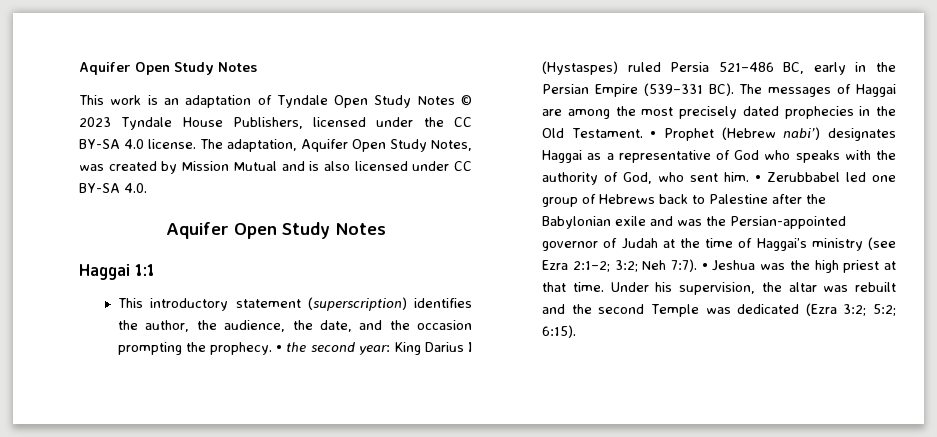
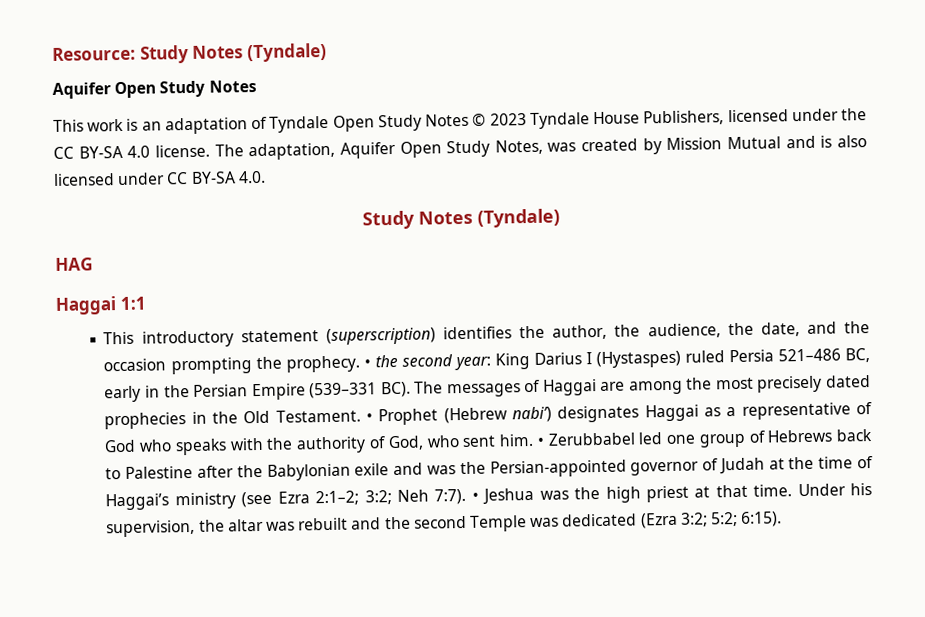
(79, 68) none -> [52,42,327,64] Resource: Study Notes (Tyndale) //
[165,222,386,239] Aquifer Open Study Notes -> [362,208,560,230] [55,257,93,271] Study Notes (Tyndale) // HAG

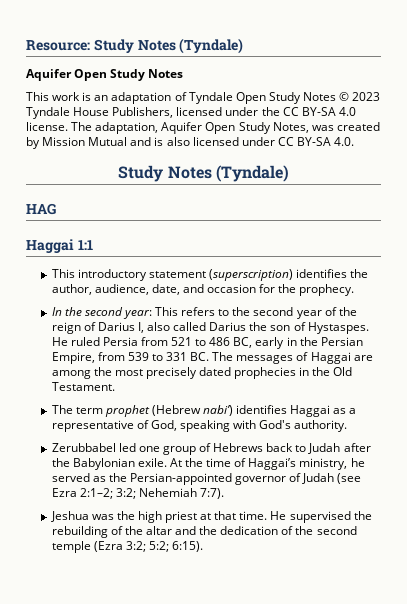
[614,321,870,339] [103,357,252,375] the audience, the date, and the occasion prompting -> [94,284,276,295] audience, date, and occasion for
[363,359,371,368] • -> [51,307,62,316] // In
[494,348,841,370] King Darius I (Hystaspes) ruled Persia 521–486 -> [155,307,357,319] [51,322,369,334] [51,337,231,346] This refers to the second year of the reign of Darius I, also called Darius the son of Hystaspes. He ruled Persia from 521 to 486
[251,381,411,401] Empire (539–331 BC). -> [51,352,210,364] Empire, from 539 to 331 BC.
[366,408,439,426] • Prophet -> [51,405,150,417] // The term prophet
[557,405,640,423] designates -> [236,405,288,414] identifies
[104,433,545,456] God who speaks with the authority of God, who sent him. • -> [150,420,348,432] God, speaking with God's authority. //
[125,465,194,479] Palestine -> [308,443,341,454] Judah
[354,462,456,476] exile and was -> [137,458,365,470] [51,473,106,482] exile. At the time of Haggai’s ministry, he served as
[768,455,874,470] [105,492,236,511] at the time of Haggai’s ministry -> (335, 478) none
[396,489,429,502] Neh -> [138,488,197,497] Nehemiah
[471,492,479,501] • -> (225, 493) //
[797,483,872,497] [106,513,638,538] Under his supervision, the altar was rebuilt and the second Temple was dedicated -> [270,511,372,523] [51,526,357,538] [51,541,91,553] He supervised the rebuilding of the altar and the dedication of the second temple

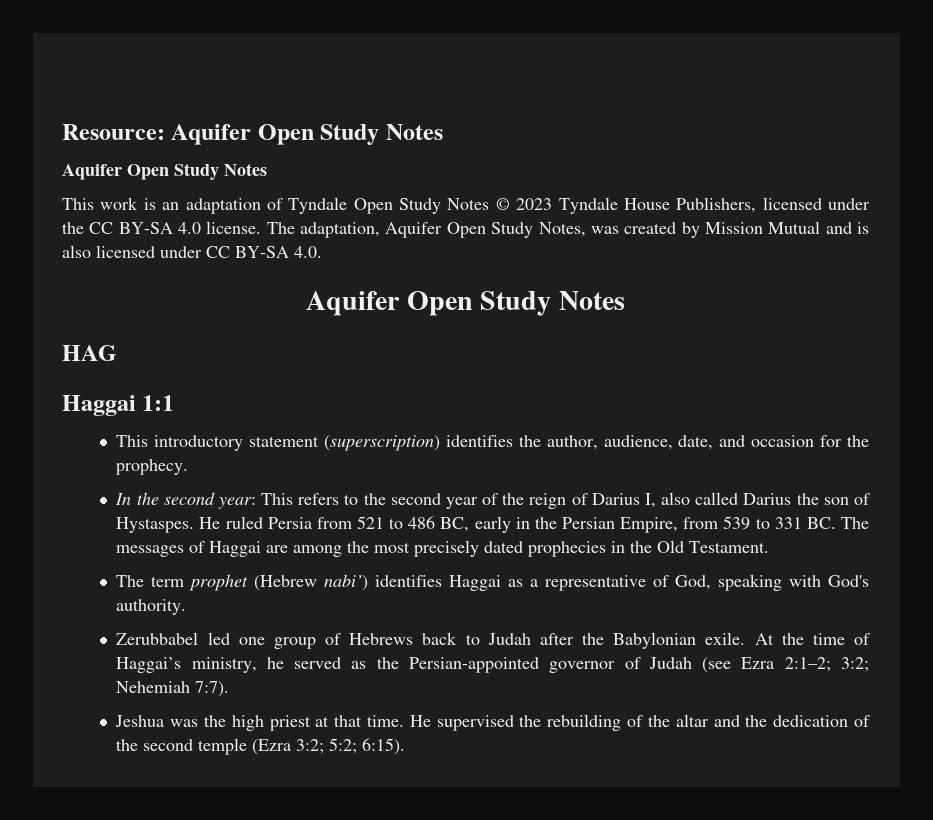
[93,38,244,54] Study Notes (Tyndale) -> [171,124,443,145] Aquifer Open Study Notes
[118,165,289,182] Study Notes (Tyndale) -> [306,291,625,316] Aquifer Open Study Notes

